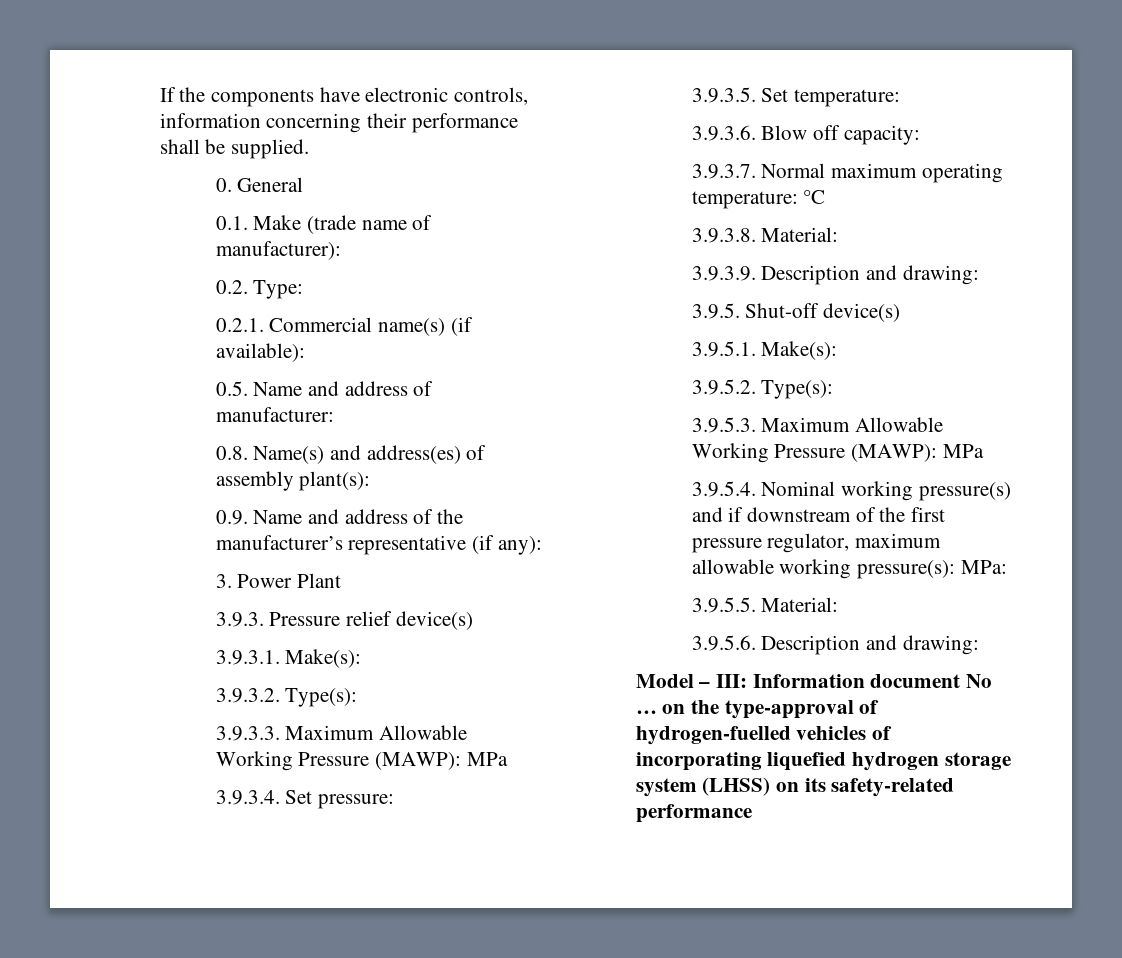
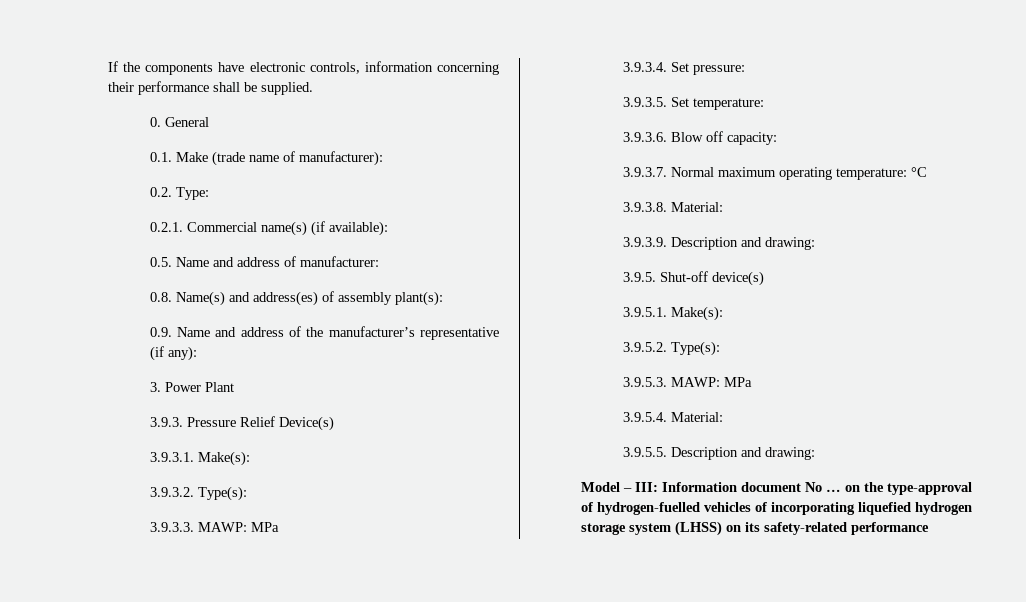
[345,611,473,630] relief device(s) -> [239,416,334,431] Relief Device(s)
[285,725,467,740] [215,751,461,771] Maximum Allowable Working Pressure (MAWP): -> [197,522,247,532] MAWP:
[761,417,943,432] [691,443,984,463] [691,481,1011,501] [691,507,945,522] [691,533,941,553] [691,559,1007,579] Maximum Allowable Working Pressure (MAWP): MPa // 3.9.5.4. Nominal working pressure(s) and if downstream of the first pressure regulator, maximum allowable working pressure(s): MPa: -> [670,377,752,387] [622,412,723,422] MAWP: MPa // 3.9.5.4. Material:
[761,597,839,612] [691,635,756,651] Material: // 3.9.5.6. -> (667, 452) none

